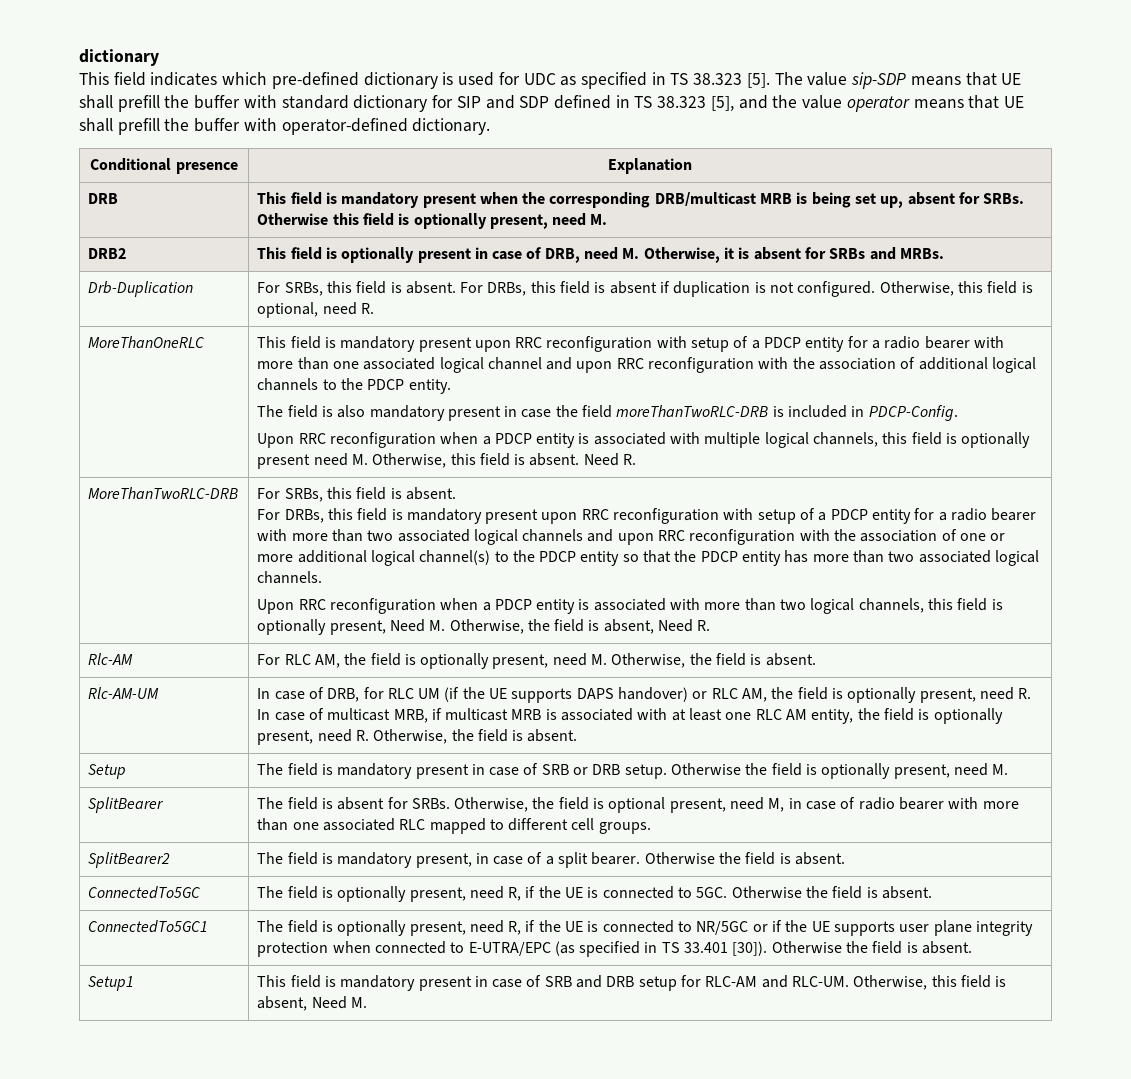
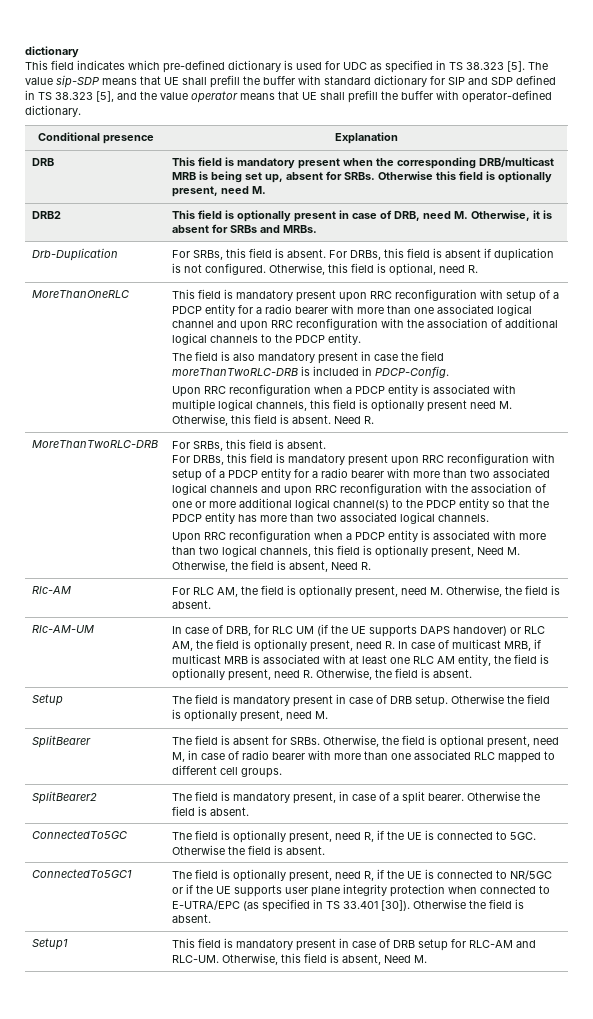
[541,764,589,775] SRB or -> (387, 699) none
[544,975,603,988] SRB and -> (390, 943) none

